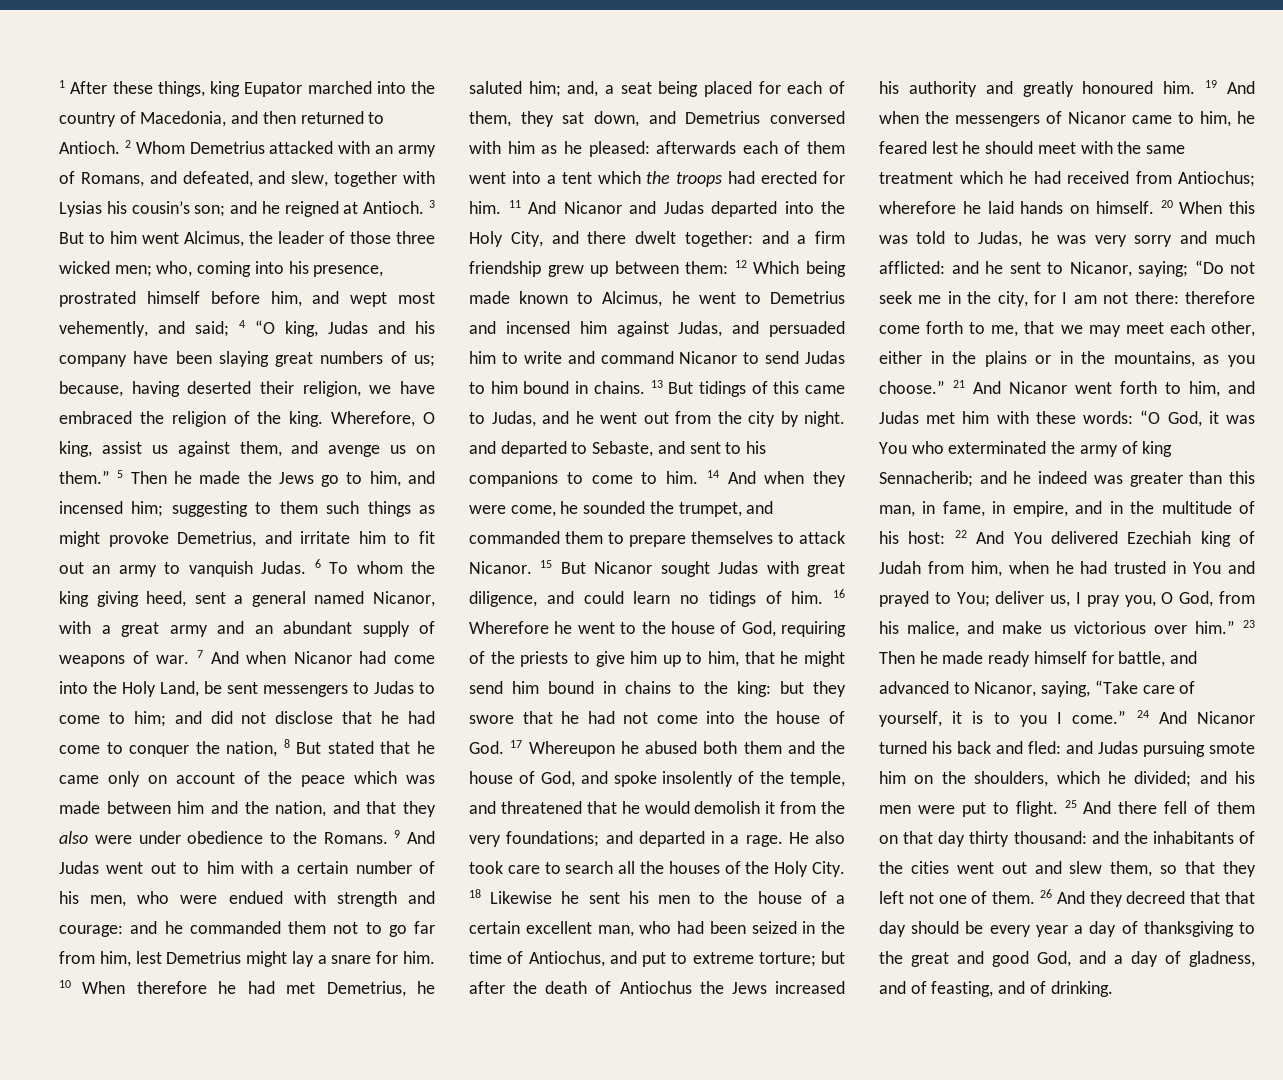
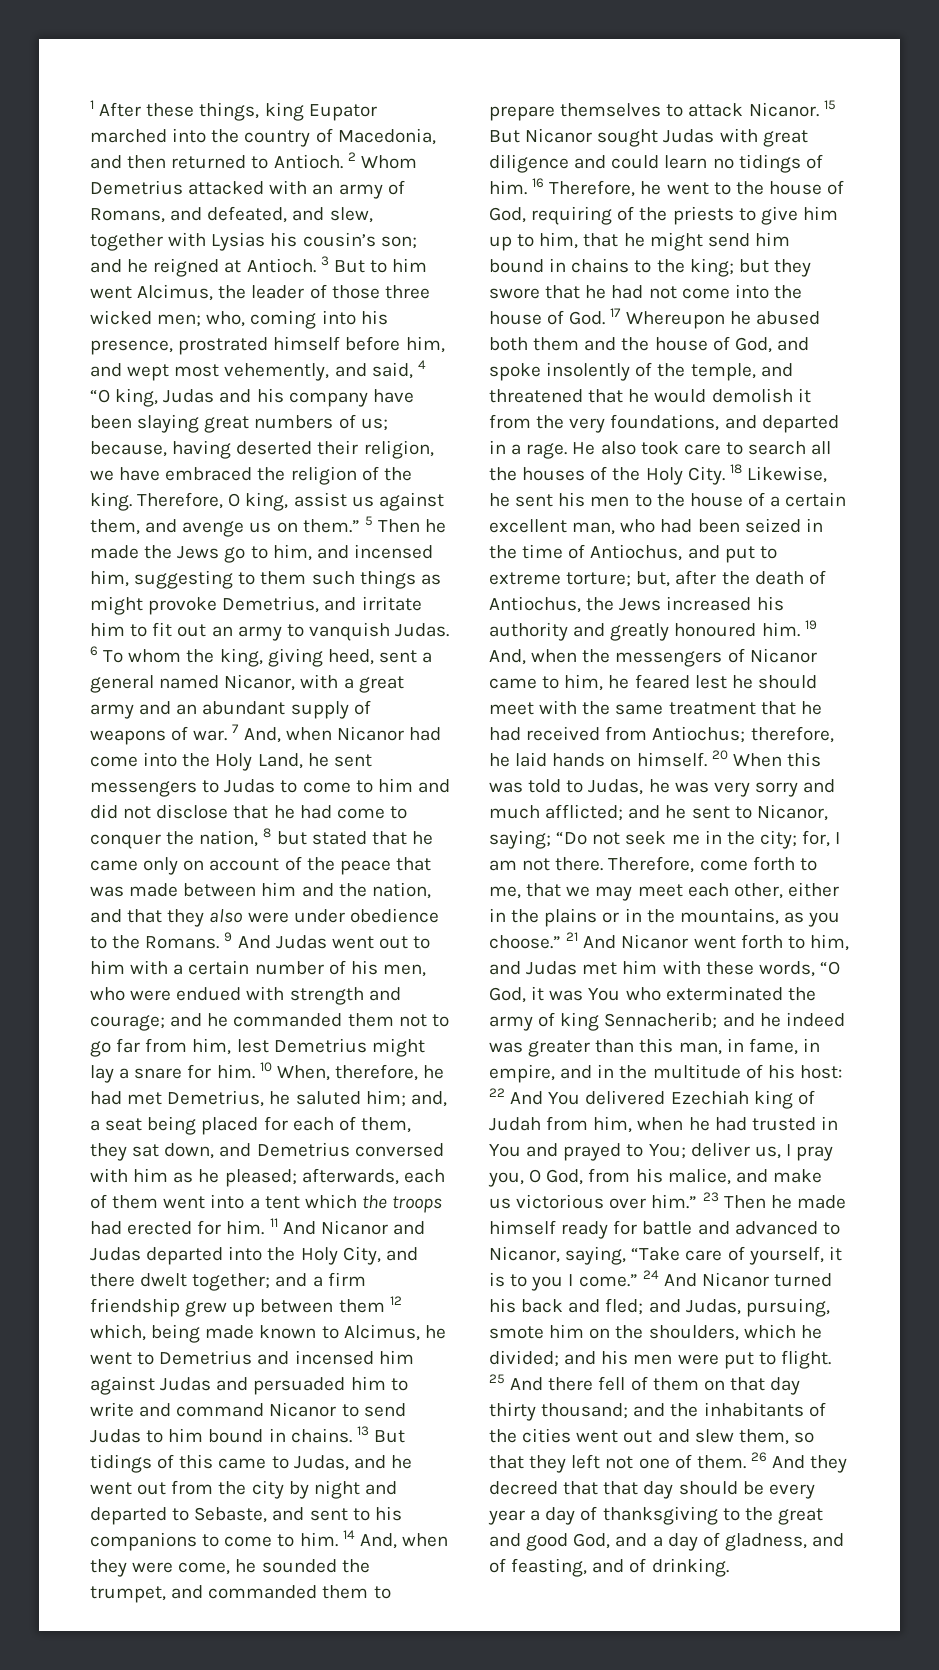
[195,321,229,337] said; -> [371,362,413,379] said,
[331,411,416,427] Wherefore, -> [137,492,224,509] Therefore,
[131,501,164,517] him; -> [90,570,129,587] him,
[59,591,89,607] king -> [219,648,263,667] king,
[210,651,239,664] And -> [243,727,281,743] And,
[204,681,222,694] be -> [307,753,329,767] he
[133,711,166,727] him; -> [377,778,413,792] him
[296,742,322,754] But -> [276,831,307,845] but
[354,771,398,784] which -> [395,857,431,871] that
[59,925,123,937] courage: -> [90,1015,165,1031] courage;
[82,981,207,994] When therefore -> [276,1064,418,1081] When, therefore,
[588,141,737,157] pleased: afterwards -> [224,1168,399,1187] pleased; afterwards,
[684,231,753,247] together: -> [192,1273,271,1291] together;
[685,260,800,274] them: 12 Which -> [338,1296,402,1313] [90,1324,146,1341] them 12 which,
[678,321,723,337] Judas, -> [160,1377,212,1391] Judas
[804,411,845,427] night. -> [313,1480,360,1499] night
[727,471,756,484] And -> [359,1533,397,1549] And,
[469,591,537,607] diligence, -> [489,154,569,173] diligence
[469,621,549,634] Wherefore -> [549,180,636,197] Therefore,
[737,681,772,697] king: -> [689,258,734,277] king;
[506,831,600,847] foundations; -> [610,414,720,431] foundations,
[490,891,553,904] Likewise -> [746,466,827,483] Likewise,
[821,951,845,964] but -> [636,571,671,587] but,
[619,981,692,994] Antiochus -> [489,596,581,613] Antiochus,
[1227,81,1255,94] And -> [489,649,526,665] And,
[959,171,1003,184] which -> [760,701,796,715] that
[879,201,956,214] wherefore -> [750,726,834,743] therefore,
[879,261,945,274] afflicted: -> [545,804,624,821] afflicted;
[997,291,1056,307] city, for -> [759,830,831,849] city; for,
[1134,291,1255,304] there: therefore -> [555,856,695,873] there. Therefore,
[1083,411,1134,424] words: -> [758,961,815,977] words,
[988,651,1166,667] ready himself for battle, -> [489,1220,693,1239] himself ready for battle
[1028,741,1205,757] fled: and Judas pursuing -> [605,1298,830,1317] fled; and Judas, pursuing,
[1013,831,1087,844] thousand: -> [541,1403,629,1419] thousand;

